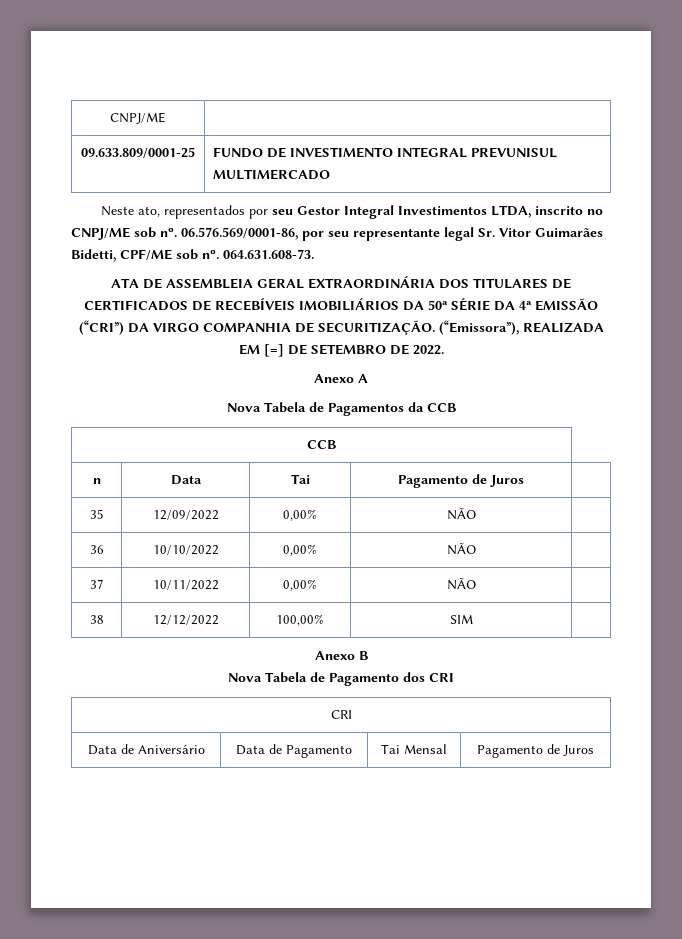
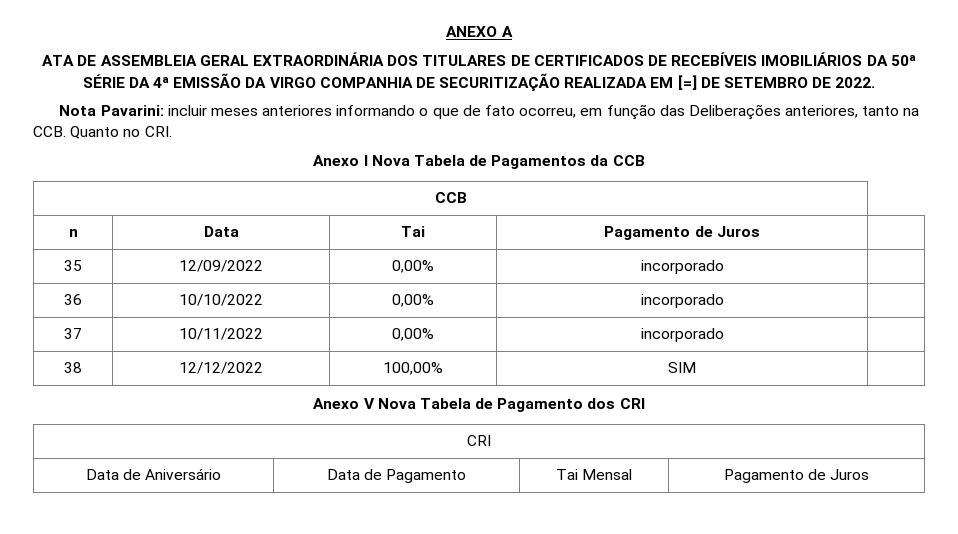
[110,112,166,124] [81,147,195,158] [213,147,558,158] [213,169,331,180] [100,205,603,219] [71,227,603,241] [71,249,314,262] CNPJ/ME | // 09.633.809/0001-25 | FUNDO DE INVESTIMENTO INTEGRAL PREVUNISUL MULTIMERCADO // Neste ato, representados por seu Gestor Integral Investimentos LTDA, inscrito no CNPJ/ME sob nº. 06.576.569/0001-86, por seu representante legal Sr. Vitor Guimarães Bidetti, CPF/ME sob nº. 064.631.608-73. -> [446,26,513,37] ANEXO A
[78,320,124,335] (“CRI”) -> (242, 80) none
[317,320,519,335] SECURITIZAÇÃO. (“Emissora”), -> [439,73,561,91] SECURITIZAÇÃO
[314,374,368,383] // Anexo A // -> [59,104,920,120] [33,126,172,139] [313,155,368,166] // Nota Pavarini: incluir meses anteriores informando o que de fato ocorreu, em função das Deliberações anteriores, tanto na CCB. Quanto no CRI. // Anexo I
[446,507,476,520] NÃO -> [640,260,724,274] incorporado
[446,542,476,555] NÃO -> [640,294,724,308] incorporado
[446,577,476,590] NÃO -> [640,328,724,342] incorporado
[358,651,368,660] B // -> [363,398,375,409] V

